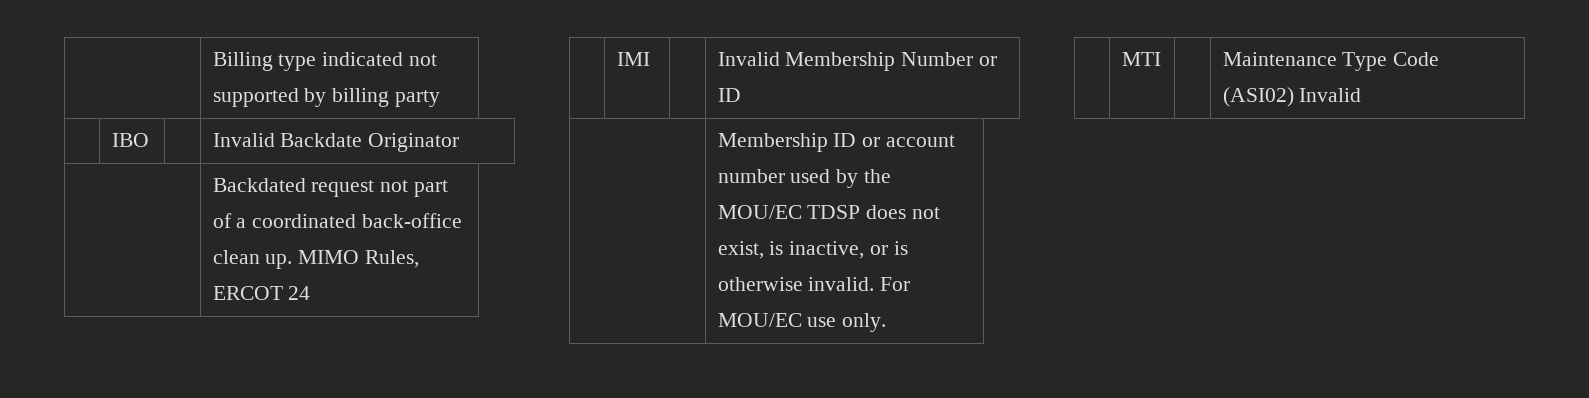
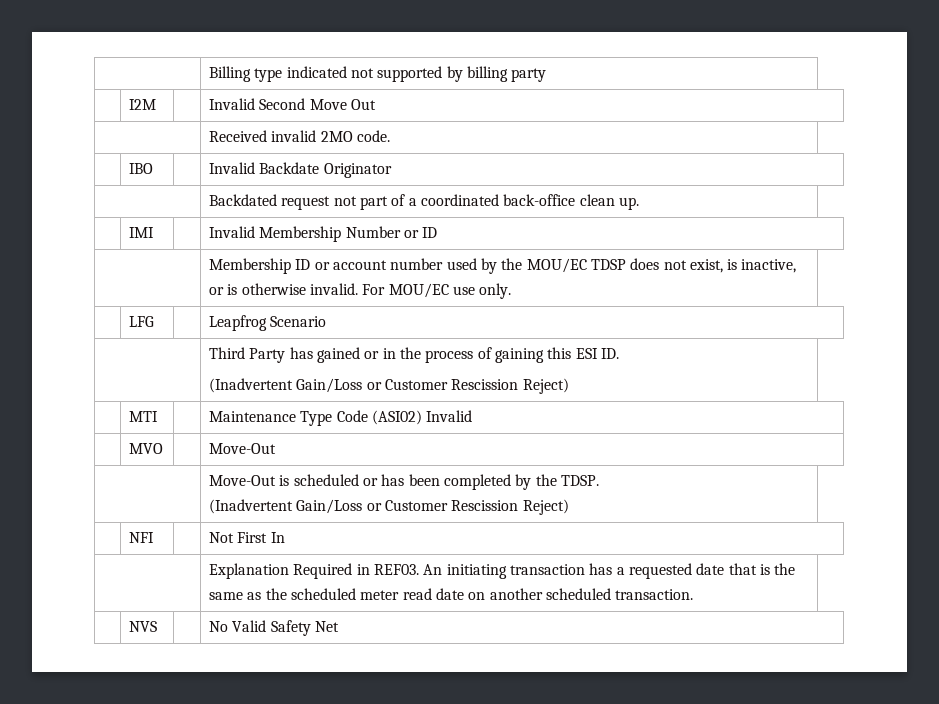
(440, 98) none -> [128,99,156,110] [208,98,376,110] [208,130,390,142] // | I2M | | Invalid Second Move Out // | Received invalid 2MO code.
[298,250,419,268] [212,286,311,300] MIMO Rules, ERCOT 24 -> (639, 203) none
(887, 322) none -> [128,316,154,327] [208,315,327,331] [208,347,619,363] [208,378,569,394] // | LFG | | Leapfrog Scenario // | Third Party has gained or in the process of gaining this ESI ID. // (Inadvertent Gain/Loss or Customer Rescission Reject)
(1362, 95) none -> [128,443,163,454] [208,443,276,454] [208,474,599,490] [208,499,569,515] [128,532,154,543] [208,532,285,543] [208,563,796,579] [208,588,694,600] [128,621,157,632] [208,620,339,636] // | MVO | | Move-Out // | Move-Out is scheduled or has been completed by the TDSP. // (Inadvertent Gain/Loss or Customer Rescission Reject) // | NFI | | Not First In // | Explanation Required in REF03. An initiating transaction has a requested date that is the same as the scheduled meter read date on another scheduled transaction. // | NVS | | No Valid Safety Net

